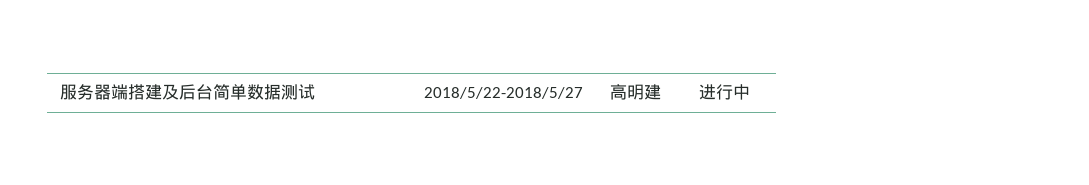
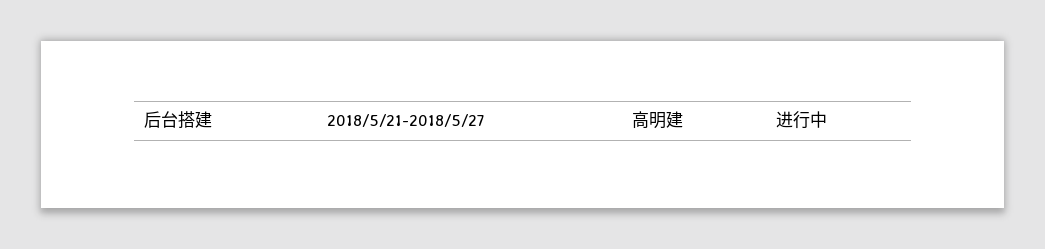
[59,84,128,100] 服务器端 -> [143,111,178,128] 后台
[161,84,315,100] [423,87,583,99] 及后台简单数据测试 | 2018/5/22-2018/5/27 -> [326,114,484,127] | 2018/5/21-2018/5/27

